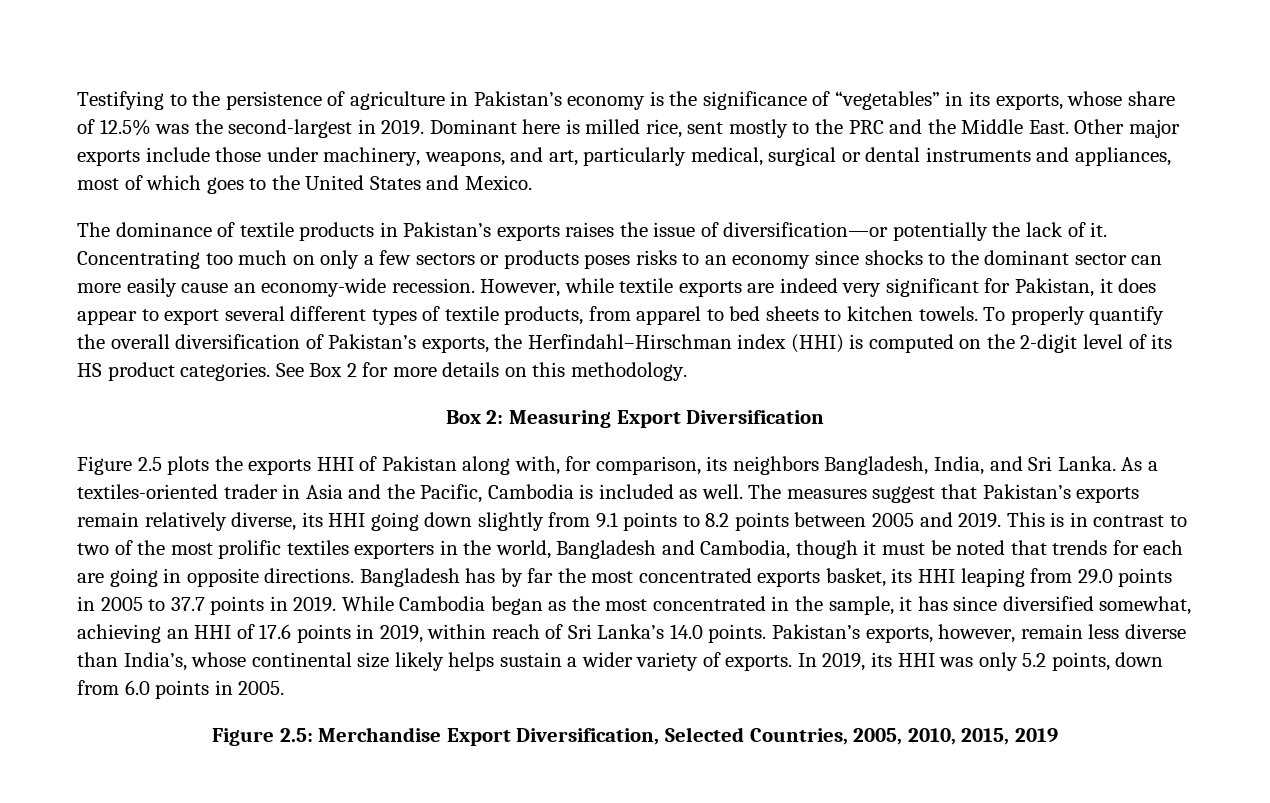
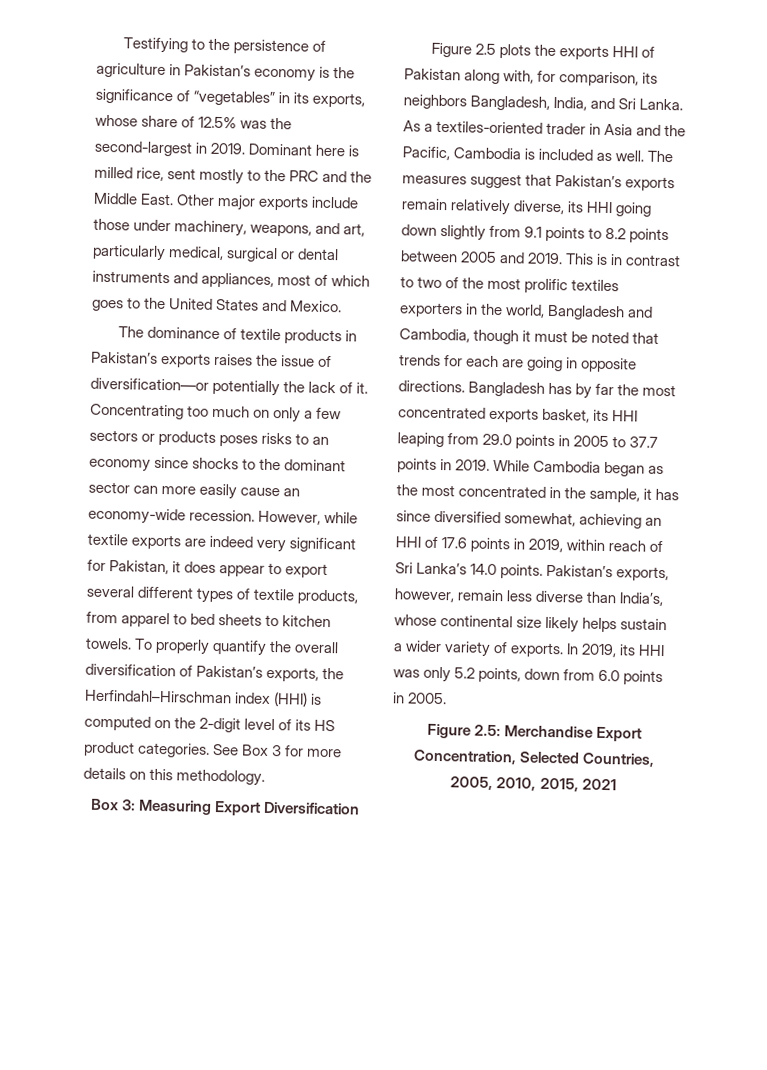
[346,363,357,377] 2 -> [272,745,283,757] 3
[486,410,504,424] 2: -> [121,799,136,811] 3:
[516,728,660,745] Diversification, -> [412,749,517,765] Concentration,
[1014,728,1058,743] 2019 -> [581,778,617,791] 2021

